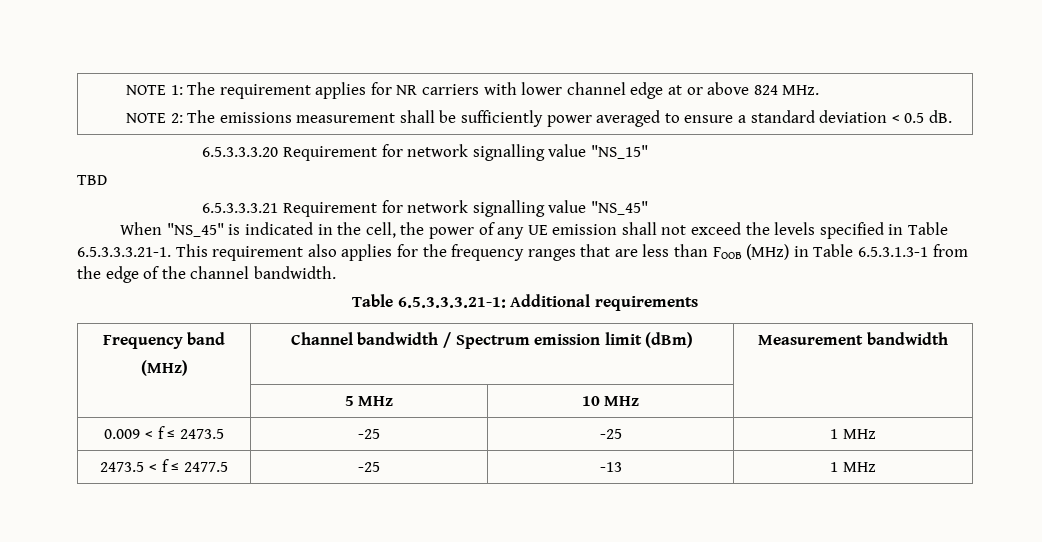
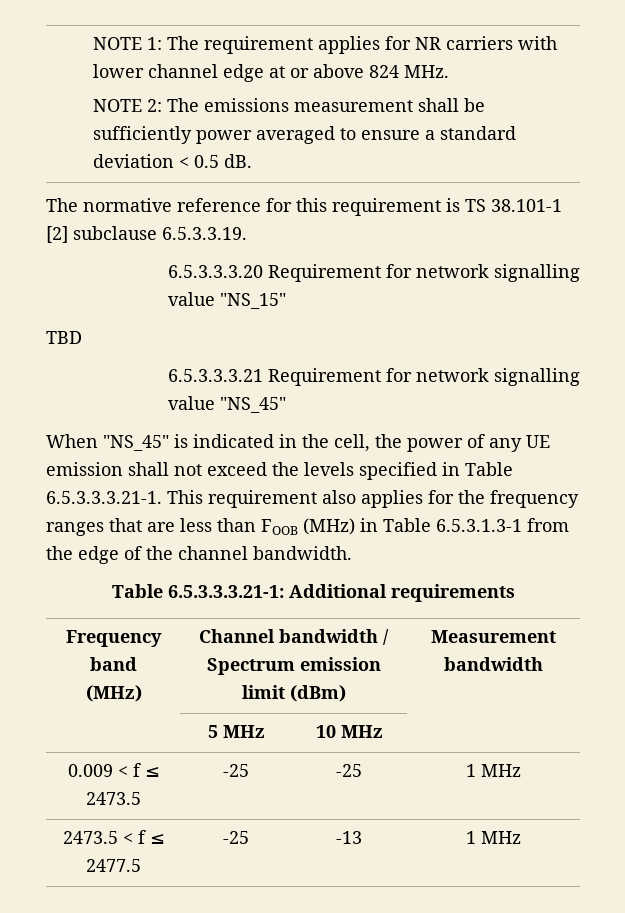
(952, 116) none -> [46,198,562,216] [46,226,247,243] // The normative reference for this requirement is TS 38.101-1 [2] subclause 6.5.3.3.19.

